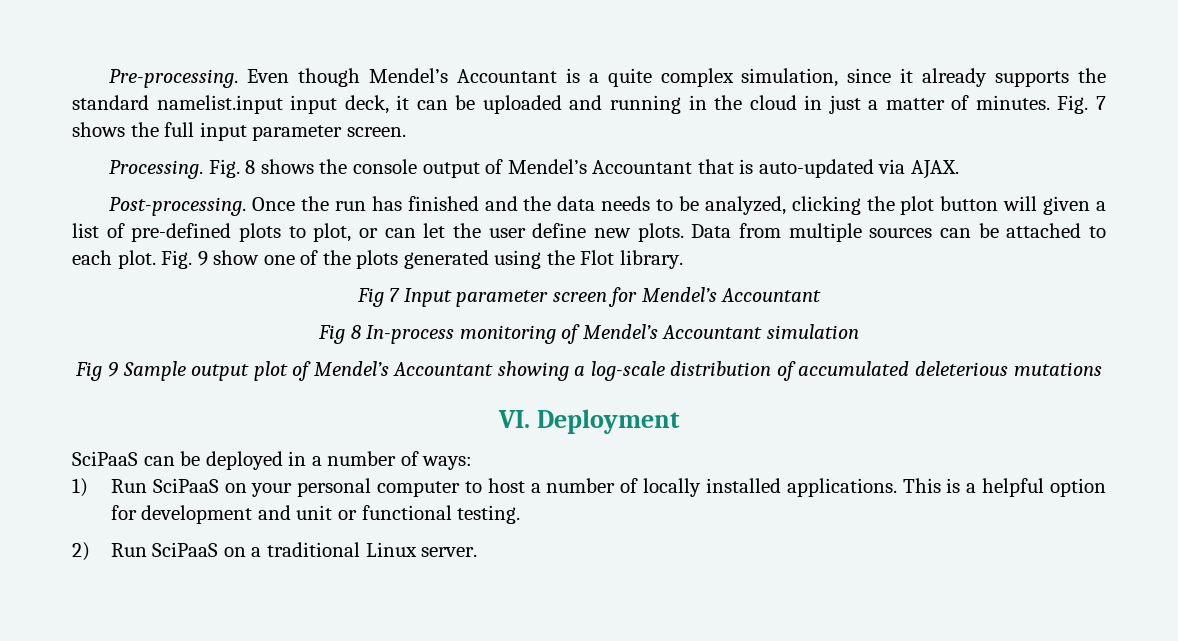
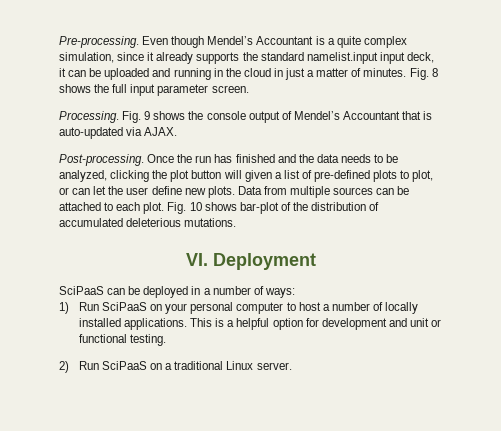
[1095,96,1106,110] 7 -> [431,68,438,77] 8
[245,160,256,174] 8 -> [144,111,151,120] 9
[197,250,683,269] [356,287,822,307] [318,324,859,344] [75,361,665,381] 9 show one of the plots generated using the Flot library. // Fig 7 Input parameter screen for Mendel’s Accountant // Fig 8 In-process monitoring of Mendel’s Accountant simulation // Fig 9 Sample output plot of Mendel’s Accountant showing a log-scale -> [189,202,308,214] 10 shows bar-plot of the
[1013,362,1102,376] mutations -> [184,218,237,227] mutations.

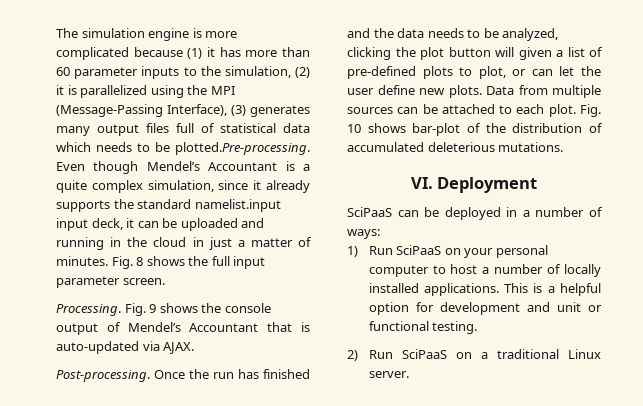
[59,36,139,48] Pre-processing. -> [56,28,238,41] [56,47,310,60] [56,66,310,79] [56,85,235,98] [56,104,310,117] [56,123,310,136] [56,142,310,155] The simulation engine is more complicated because (1) it has more than 60 parameter inputs to the simulation, (2) it is parallelized using the MPI (Message-Passing Interface), (3) generates many output files full of statistical data which needs to be plotted.Pre-processing.

